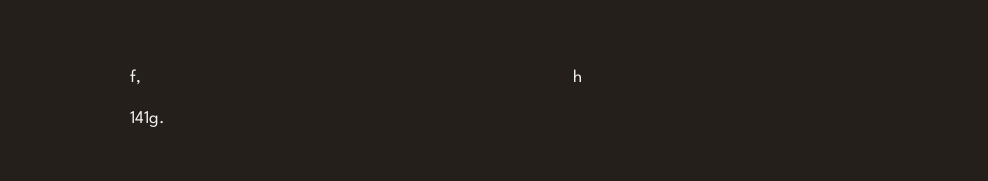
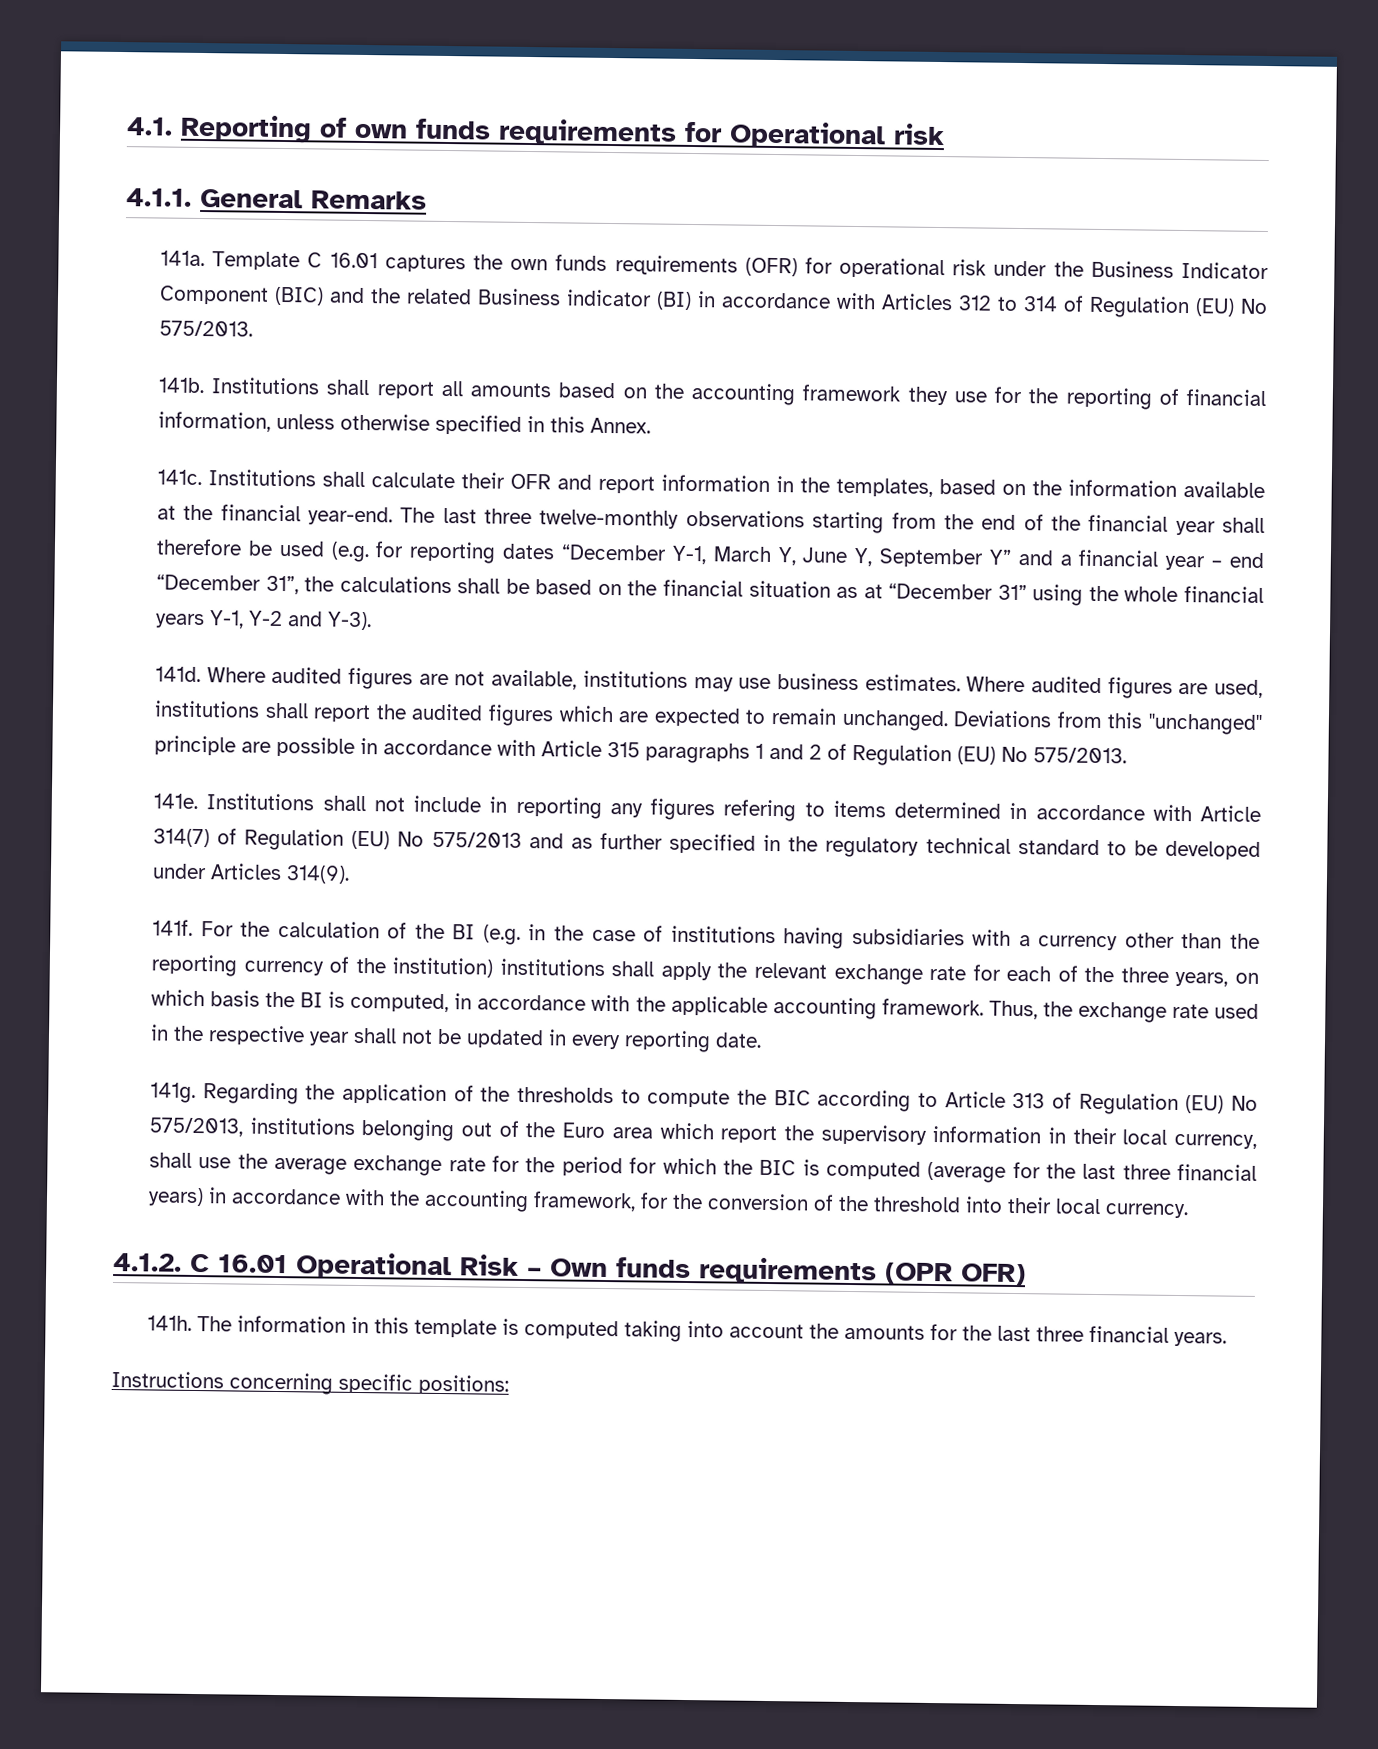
[129,69,141,85] [129,111,165,127] [572,69,582,82] f, // 141g. // h -> [126,114,945,149] [126,188,427,210] [160,250,1269,280] [159,285,1269,319] [159,320,254,337] [158,377,1266,410] [158,411,652,435] [157,469,1265,499] [157,504,1266,536] [156,538,1264,571] [156,574,1264,606] [155,610,373,631] [155,666,1263,699] [154,700,1263,735] [154,735,1128,767] [153,793,1261,822] [153,828,1261,860] [152,863,351,884] [152,919,1260,951] [151,954,1259,987] [151,989,1259,1023] [150,1024,763,1053] [150,1082,1258,1115] [149,1117,1257,1149] [149,1152,1257,1183] [148,1187,1190,1219] [113,1252,1026,1287] [147,1315,1228,1347] [111,1370,509,1395] 4.1. Reporting of own funds requirements for Operational risk // 4.1.1. General Remarks // 141a. Template C 16.01 captures the own funds requirements (OFR) for operational risk under the Business Indicator Component (BIC) and the related Business indicator (BI) in accordance with Articles 312 to 314 of Regulation (EU) No 575/2013. // 141b. Institutions shall report all amounts based on the accounting framework they use for the reporting of financial information, unless otherwise specified in this Annex. // 141c. Institutions shall calculate their OFR and report information in the templates, based on the information available at the financial year-end. The last three twelve-monthly observations starting from the end of the financial year shall therefore be used (e.g. for reporting dates “December Y-1, March Y, June Y, September Y” and a financial year – end “December 31”, the calculations shall be based on the financial situation as at “December 31” using the whole financial years Y-1, Y-2 and Y-3). // 141d. Where audited figures are not available, institutions may use business estimates. Where audited figures are used, institutions shall report the audited figures which are expected to remain unchanged. Deviations from this "unchanged" principle are possible in accordance with Article 315 paragraphs 1 and 2 of Regulation (EU) No 575/2013. // 141e. Institutions shall not include in reporting any figures refering to items determined in accordance with Article 314(7) of Regulation (EU) No 575/2013 and as further specified in the regulatory technical standard to be developed under Articles 314(9). // 141f. For the calculation of the BI (e.g. in the case of institutions having subsidiaries with a currency other than the reporting currency of the institution) institutions shall apply the relevant exchange rate for each of the three years, on which basis the BI is computed, in accordance with the applicable accounting framework. Thus, the exchange rate used in the respective year shall not be updated in every reporting date. // 141g. Regarding the application of the thresholds to compute the BIC according to Article 313 of Regulation (EU) No 575/2013, institutions belonging out of the Euro area which report the supervisory information in their local currency, shall use the average exchange rate for the period for which the BIC is computed (average for the last three financial years) in accordance with the accounting framework, for the conversion of the threshold into their local currency. // 4.1.2. C 16.01 Operational Risk – Own funds requirements (OPR OFR) // 141h. The information in this template is computed taking into account the amounts for the last three financial years. // Instructions concerning specific positions:

